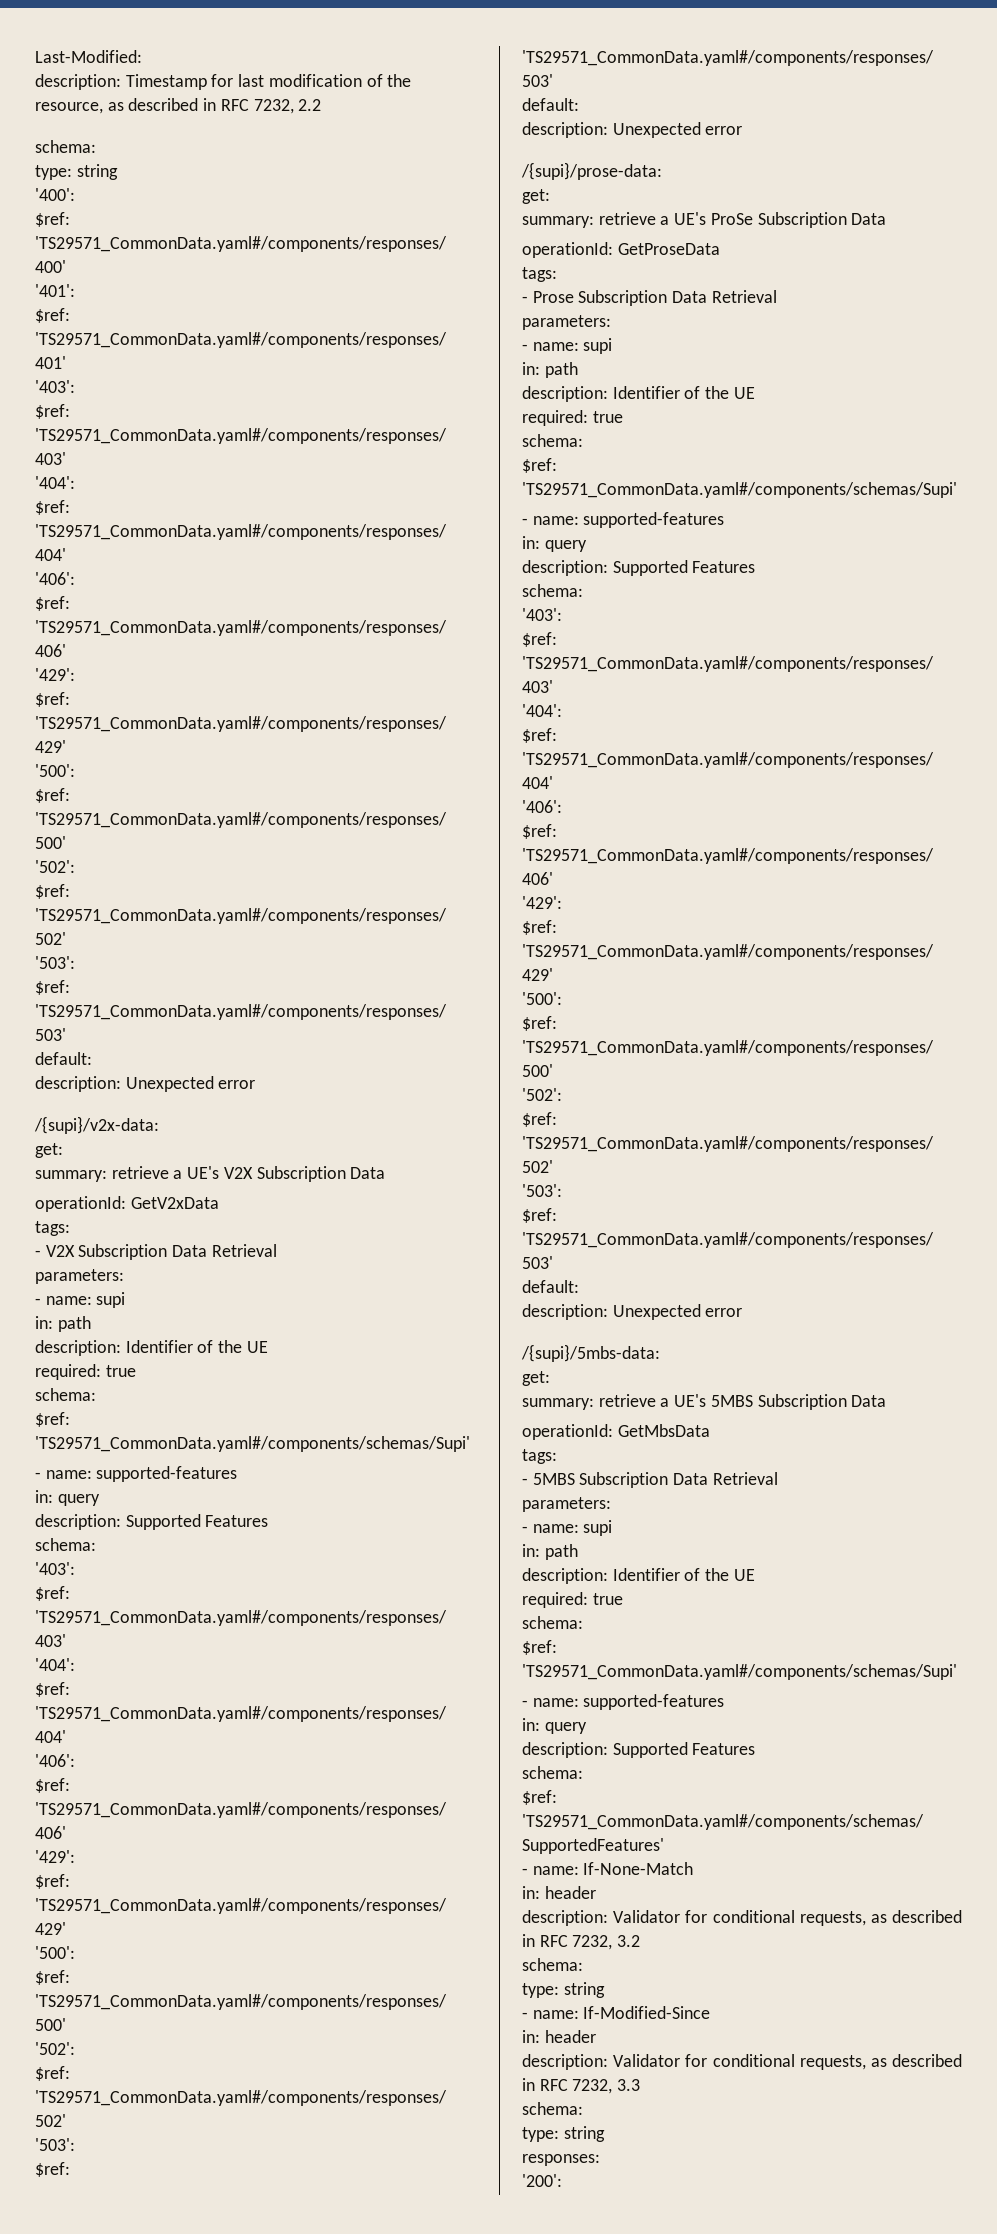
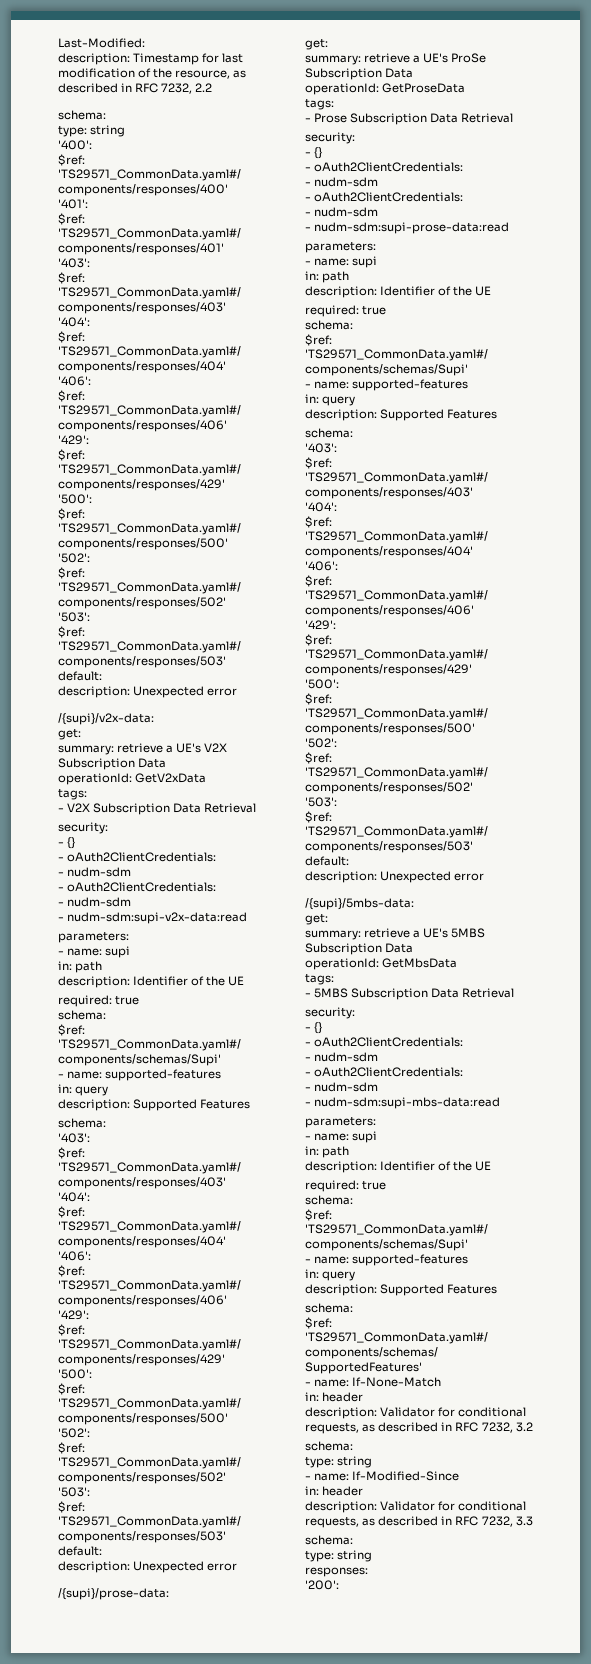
(277, 1250) none -> [58,822,108,834] [58,837,76,849] [58,852,217,862] [58,867,132,877] [58,882,217,892] [58,897,132,907] [58,912,248,924] // security: // - {} // - oAuth2ClientCredentials: // - nudm-sdm // - oAuth2ClientCredentials: // - nudm-sdm // - nudm-sdm:supi-v2x-data:read
(777, 296) none -> [305,132,355,144] [305,147,323,159] [305,162,464,172] [305,177,379,187] [305,192,464,202] [305,207,379,217] [305,222,510,234] // security: // - {} // - oAuth2ClientCredentials: // - nudm-sdm // - oAuth2ClientCredentials: // - nudm-sdm // - nudm-sdm:supi-prose-data:read
(778, 1478) none -> [305,1007,355,1019] [305,1022,323,1034] [305,1037,464,1047] [305,1052,379,1062] [305,1067,464,1077] [305,1082,379,1092] [305,1097,501,1109] // security: // - {} // - oAuth2ClientCredentials: // - nudm-sdm // - oAuth2ClientCredentials: // - nudm-sdm // - nudm-sdm:supi-mbs-data:read

